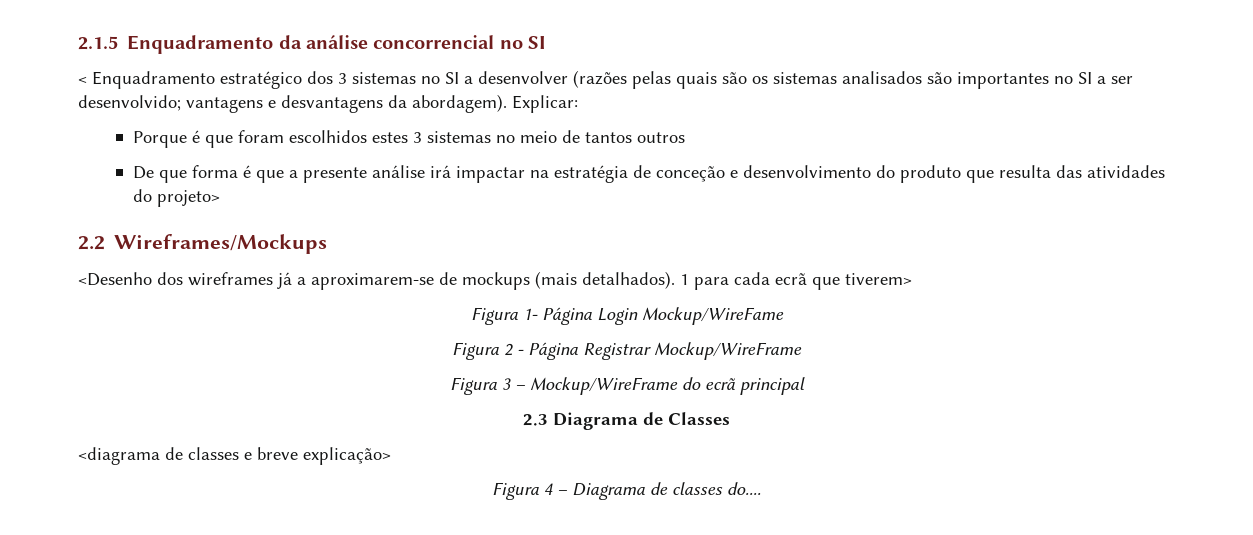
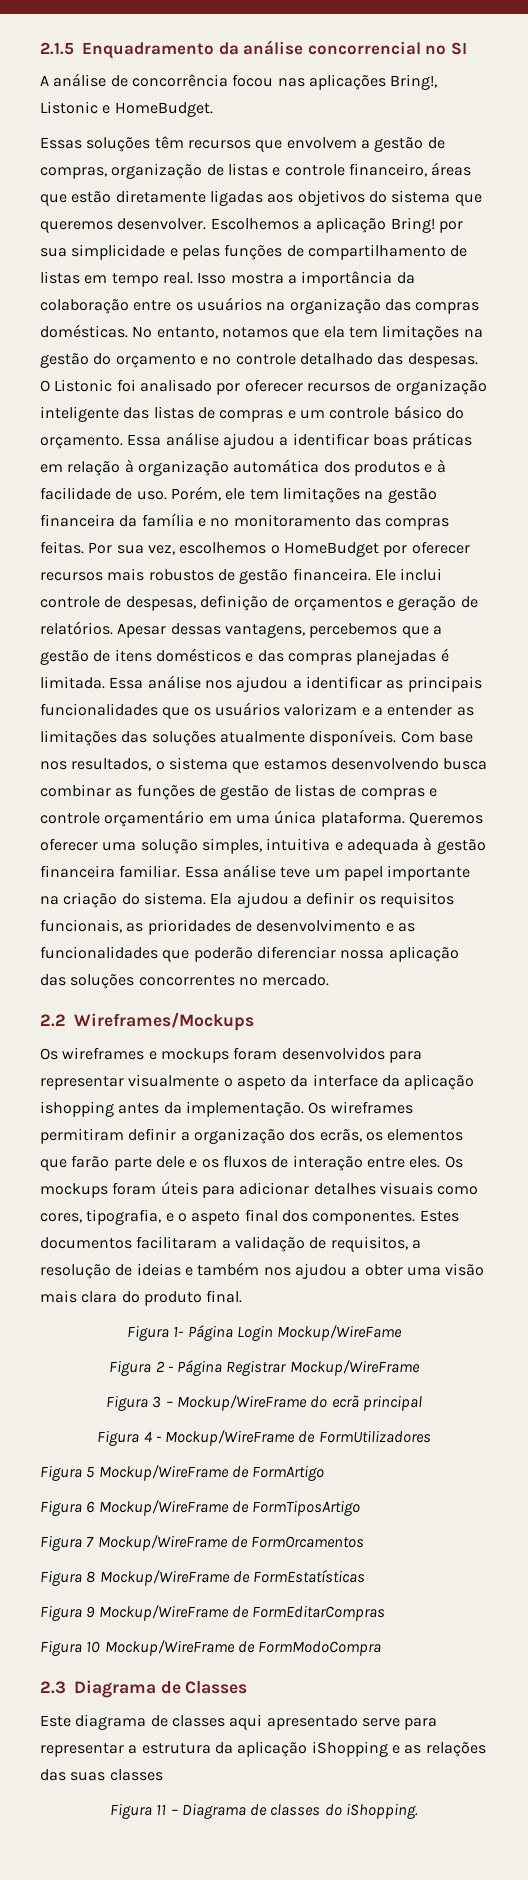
[78,70,1133,89] [78,94,578,113] [133,130,686,148] [133,165,1166,183] [133,189,221,207] [78,234,328,254] [78,271,912,290] < Enquadramento estratégico dos 3 sistemas no SI a desenvolver (razões pelas quais são os sistemas analisados são importantes no SI a ser desenvolvido; vantagens e desvantagens da abordagem). Explicar: // Porque é que foram escolhidos estes 3 sistemas no meio de tantos outros // De que forma é que a presente análise irá impactar na estratégia de conceção e desenvolvimento do produto que resulta das atividades do projeto> // 2.2 Wireframes/Mockups // <Desenho dos wireframes já a aproximarem-se de mockups (mais detalhados). 1 para cada ecrã que tiverem> -> [40,73,438,90] [40,101,213,117] [40,136,445,152] [40,162,472,179] [40,190,482,206] [40,217,463,233] [40,244,468,260] [40,271,415,287] [40,297,480,314] [40,324,483,341] [40,353,478,368] [40,379,487,395] [40,405,464,422] [40,432,473,449] [40,459,446,476] [40,486,437,503] [40,513,450,530] [40,541,470,557] [40,568,443,584] [40,595,478,611] [40,621,442,638] [40,648,449,665] [40,675,482,692] [40,702,474,719] [40,729,473,746] [40,757,488,773] [40,784,437,800] [40,810,483,827] [40,837,486,854] [40,864,471,881] [40,892,454,908] [40,919,415,935] [40,946,459,962] [40,974,330,989] [40,1012,254,1031] [40,1047,422,1063] [40,1074,475,1090] [40,1101,413,1117] [40,1128,464,1144] [40,1155,463,1171] [40,1181,479,1198] [40,1209,459,1225] [40,1236,421,1252] [40,1262,485,1279] [40,1290,243,1306] A análise de concorrência focou nas aplicações Bring!, Listonic e HomeBudget. // Essas soluções têm recursos que envolvem a gestão de compras, organização de listas e controle financeiro, áreas que estão diretamente ligadas aos objetivos do sistema que queremos desenvolver. Escolhemos a aplicação Bring! por sua simplicidade e pelas funções de compartilhamento de listas em tempo real. Isso mostra a importância da colaboração entre os usuários na organização das compras domésticas. No entanto, notamos que ela tem limitações na gestão do orçamento e no controle detalhado das despesas. O Listonic foi analisado por oferecer recursos de organização inteligente das listas de compras e um controle básico do orçamento. Essa análise ajudou a identificar boas práticas em relação à organização automática dos produtos e à facilidade de uso. Porém, ele tem limitações na gestão financeira da família e no monitoramento das compras feitas. Por sua vez, escolhemos o HomeBudget por oferecer recursos mais robustos de gestão financeira. Ele inclui controle de despesas, definição de orçamentos e geração de relatórios. Apesar dessas vantagens, percebemos que a gestão de itens domésticos e das compras planejadas é limitada. Essa análise nos ajudou a identificar as principais funcionalidades que os usuários valorizam e a entender as limitações das soluções atualmente disponíveis. Com base nos resultados, o sistema que estamos desenvolvendo busca combinar as funções de gestão de listas de compras e controle orçamentário em uma única plataforma. Queremos oferecer uma solução simples, intuitiva e adequada à gestão financeira familiar. Essa análise teve um papel importante na criação do sistema. Ela ajudou a definir os requisitos funcionais, as prioridades de desenvolvimento e as funcionalidades que poderão diferenciar nossa aplicação das soluções concorrentes no mercado. // 2.2 Wireframes/Mockups // Os wireframes e mockups foram desenvolvidos para representar visualmente o aspeto da interface da aplicação ishopping antes da implementação. Os wireframes permitiram definir a organização dos ecrãs, os elementos que farão parte dele e os fluxos de interação entre eles. Os mockups foram úteis para adicionar detalhes visuais como cores, tipografia, e o aspeto final dos componentes. Estes documentos facilitaram a validação de requisitos, a resolução de ideias e também nos ajudou a obter uma visão mais clara do produto final.
[523,412,730,430] [78,447,391,465] [492,482,553,500] 2.3 Diagrama de Classes // <diagrama de classes e breve explicação> // Figura 4 -> [97,1430,431,1446] [40,1465,325,1481] [40,1500,361,1516] [40,1535,365,1551] [40,1570,366,1586] [40,1605,386,1621] [40,1640,382,1656] [40,1680,248,1698] [40,1714,438,1730] [40,1741,486,1757] [40,1769,163,1781] [109,1803,167,1819] Figura 4 - Mockup/WireFrame de FormUtilizadores // Figura 5 Mockup/WireFrame de FormArtigo // Figura 6 Mockup/WireFrame de FormTiposArtigo // Figura 7 Mockup/WireFrame de FormOrcamentos // Figura 8 Mockup/WireFrame de FormEstatísticas // Figura 9 Mockup/WireFrame de FormEditarCompras // Figura 10 Mockup/WireFrame de FormModoCompra // 2.3 Diagrama de Classes // Este diagrama de classes aqui apresentado serve para representar a estrutura da aplicação iShopping e as relações das suas classes // Figura 11
[727,482,761,495] do.... -> [324,1803,419,1819] do iShopping.

